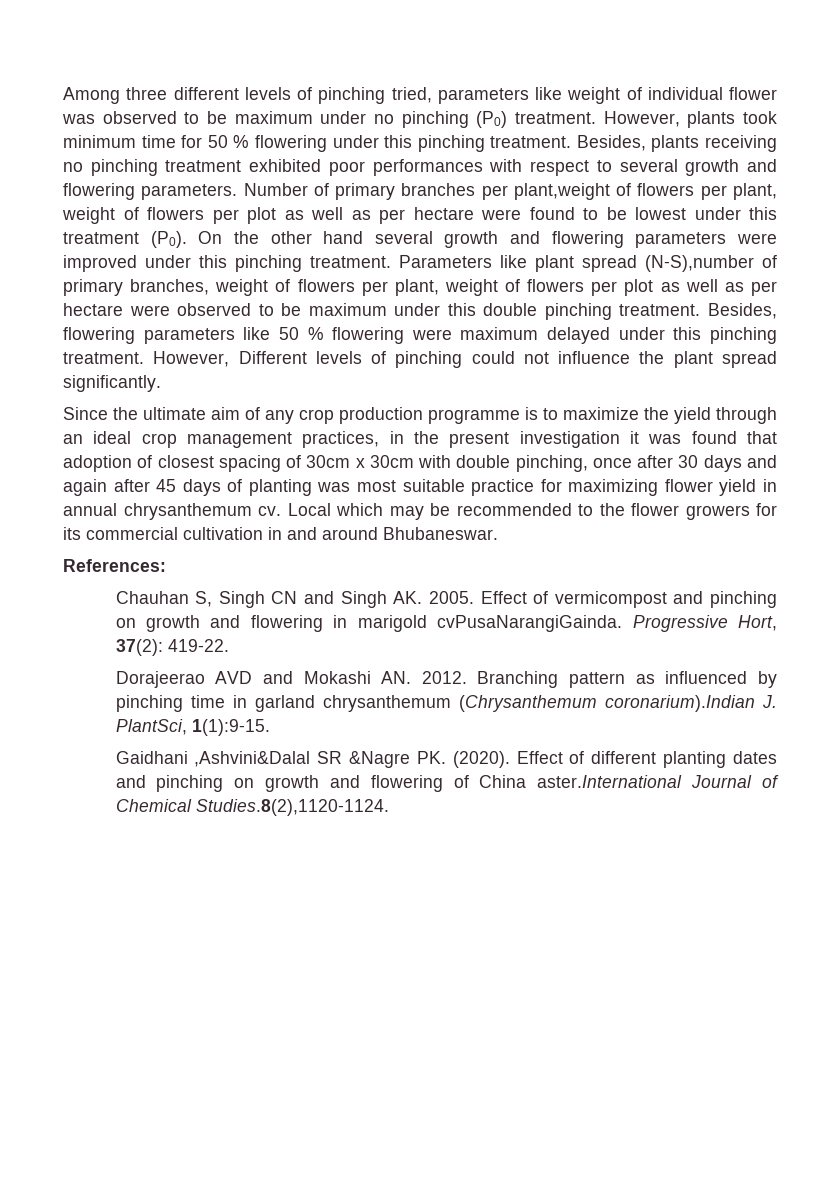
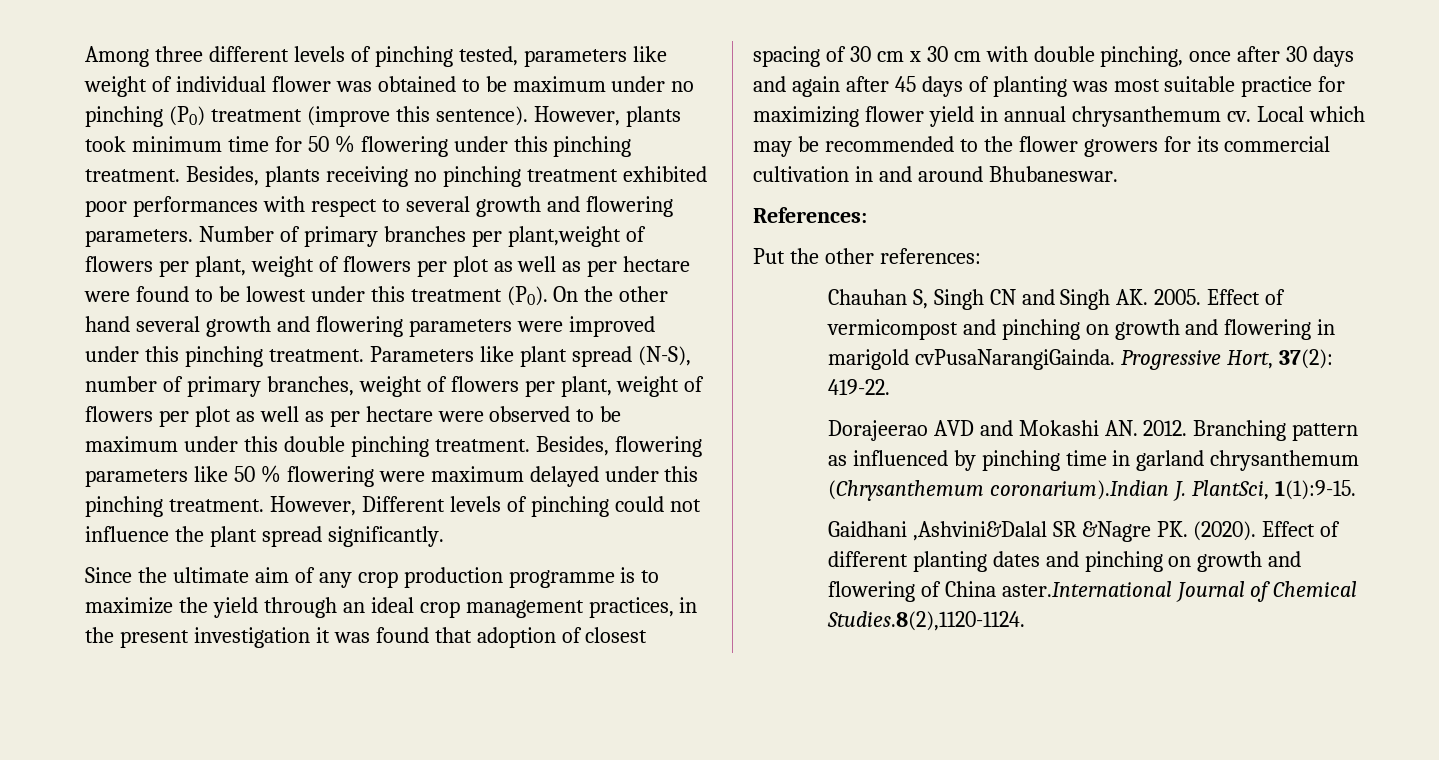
[391,87,432,103] tried, -> [458,46,518,66] tested,
[102,111,177,124] observed -> [377,76,456,92] obtained
[515,112,596,124] treatment. -> [210,106,528,127] treatment (improve this sentence).
[645,255,754,272] (N-S),number -> [637,346,691,366] [85,376,157,392] (N-S), number
[306,455,414,468] 30cm x 30cm -> [849,46,981,62] 30 cm x 30 cm
(166, 565) none -> [753,248,981,264] // Put the other references:

